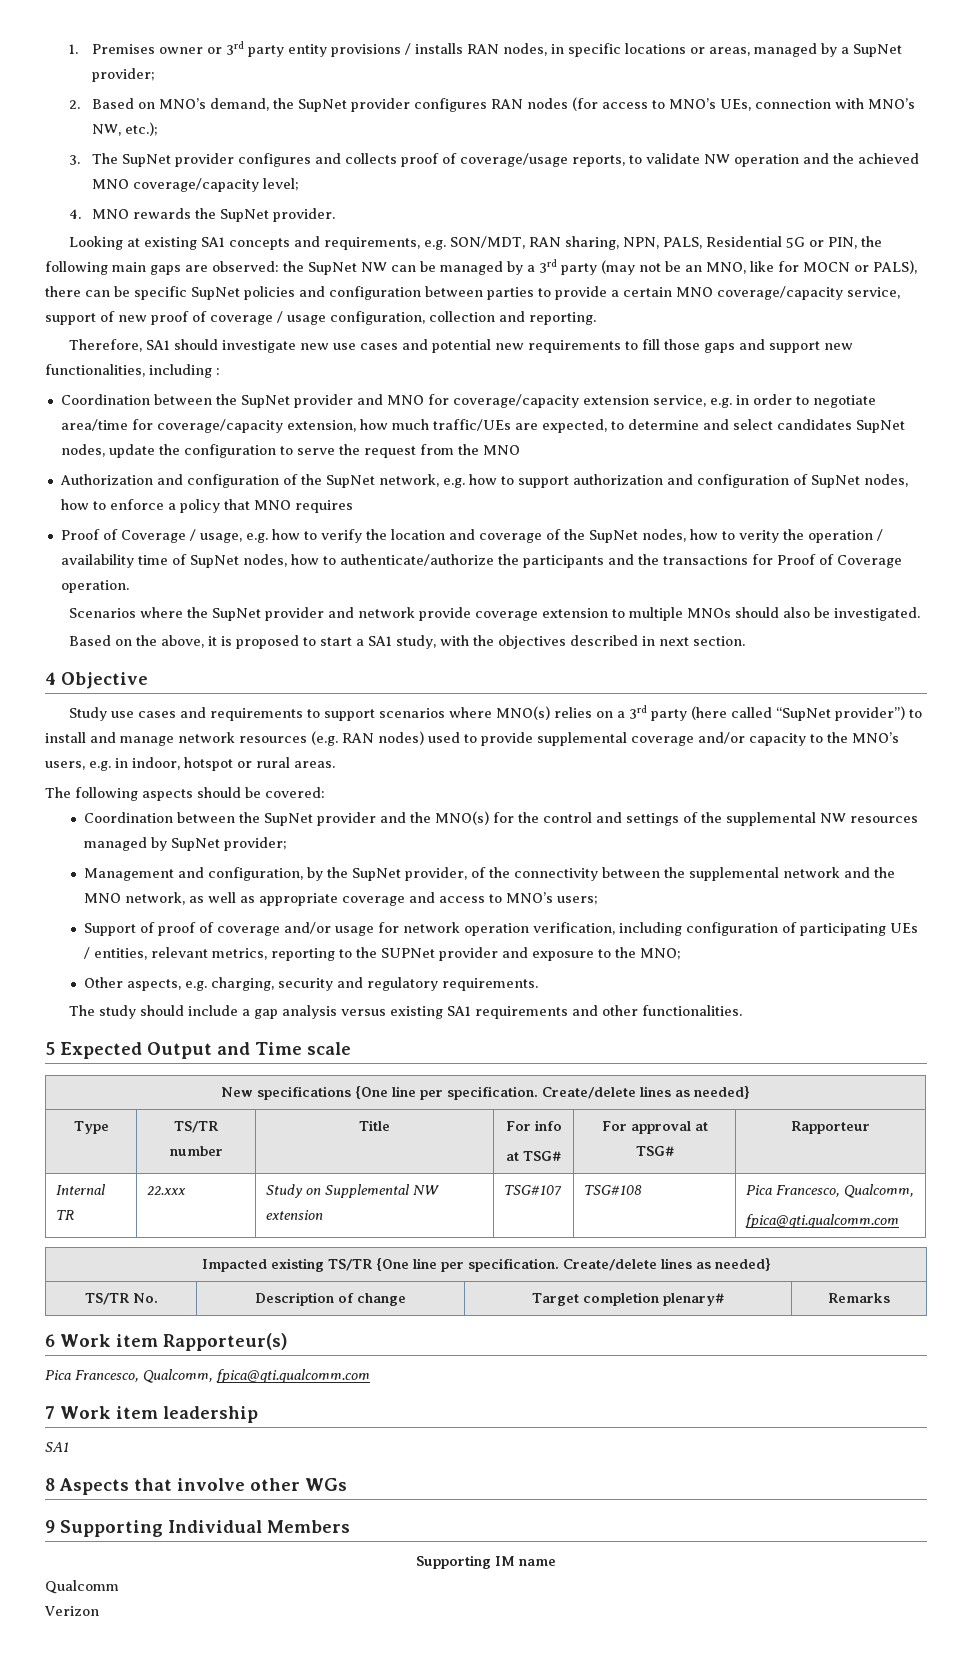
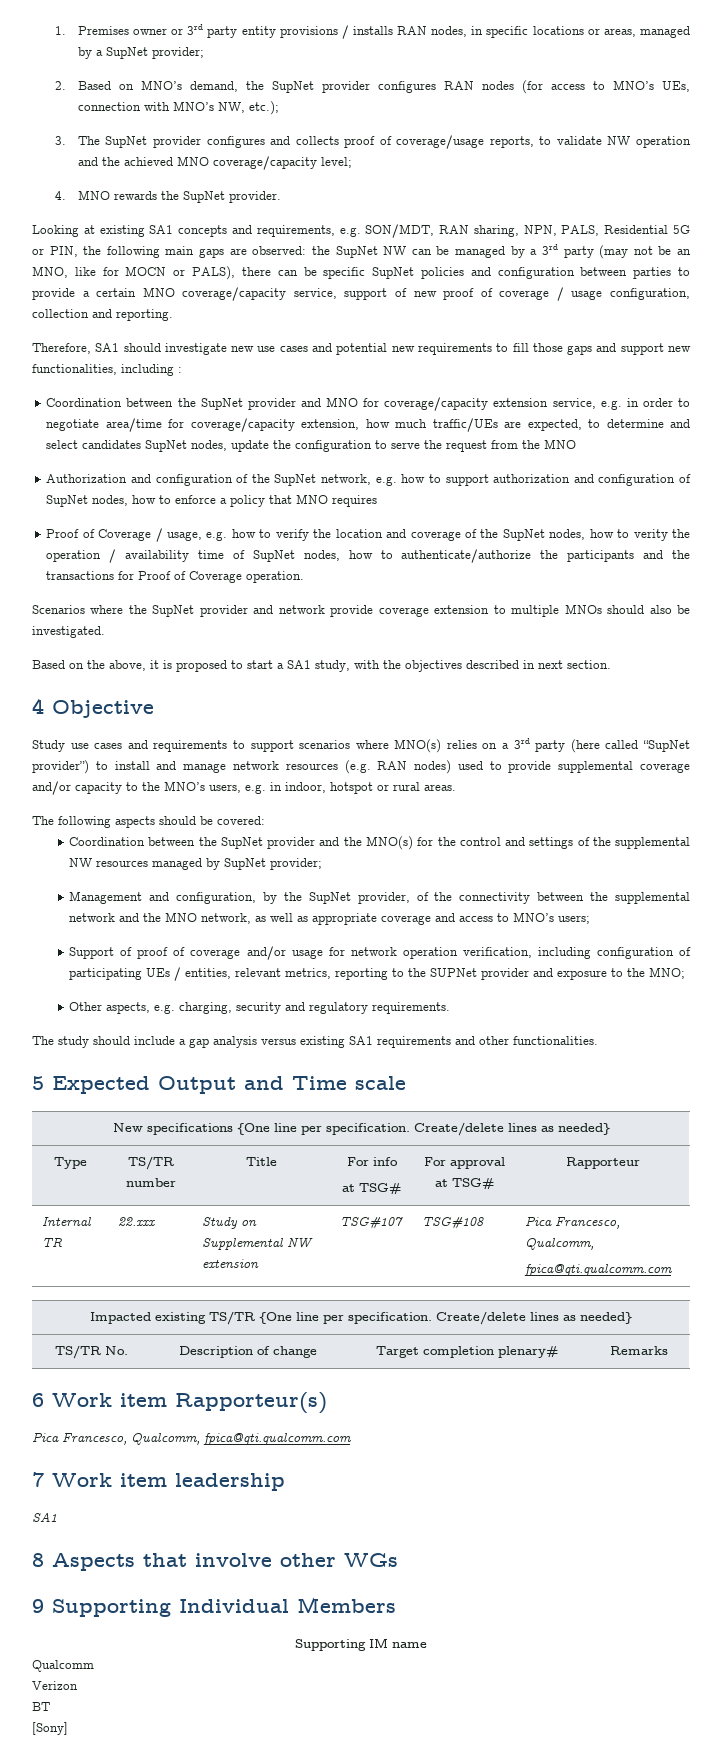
(99, 1611) none -> [32,1702,50,1711] [32,1722,68,1735] // BT // [Sony]

